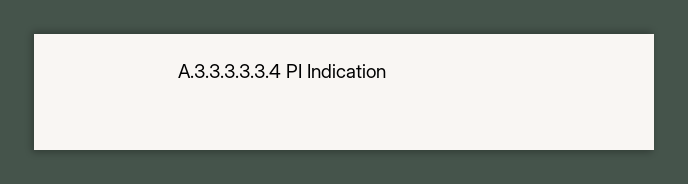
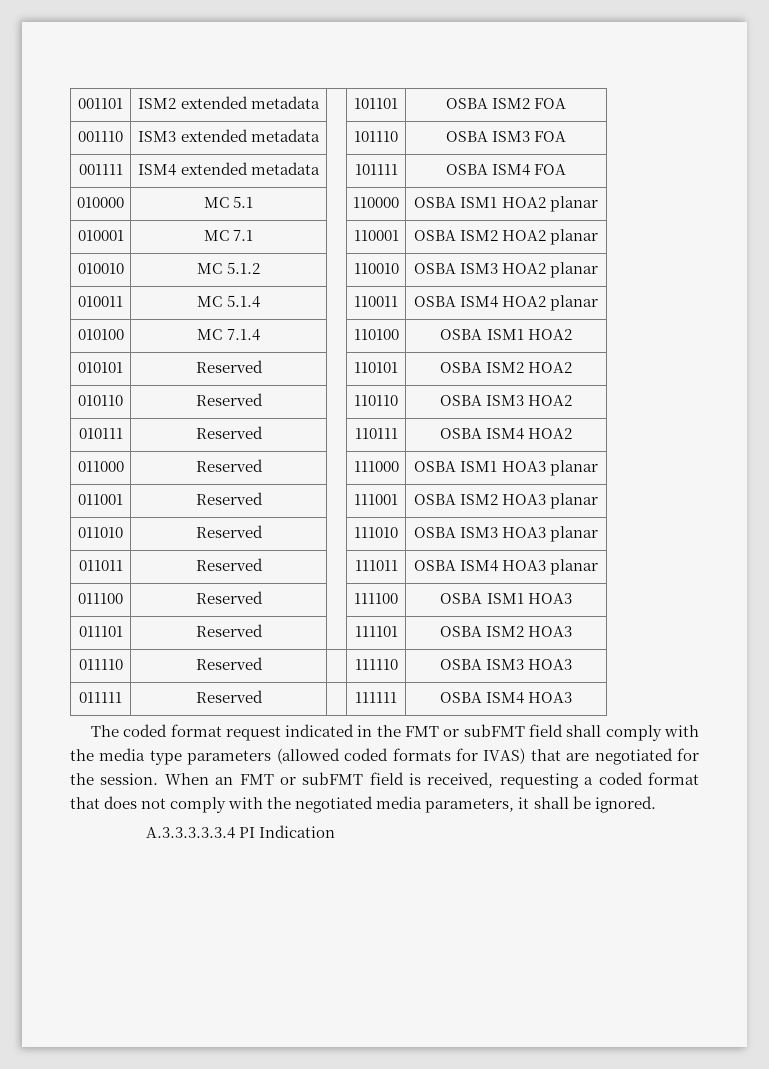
(177, 71) none -> [78,98,123,109] [138,96,320,109] [354,98,398,109] [445,98,567,109] [78,131,123,142] [138,129,320,142] [354,131,398,142] [445,131,567,142] [78,164,123,175] [138,162,320,176] [354,164,398,175] [445,164,567,176] [77,197,124,208] [203,196,254,208] [353,197,399,208] [414,196,598,212] [77,230,124,241] [203,230,254,241] [353,230,399,241] [413,229,599,245] [77,263,124,274] [197,262,260,274] [353,263,399,274] [413,262,599,278] [78,296,123,307] [197,295,260,308] [354,296,398,307] [413,295,599,311] [77,329,124,340] [197,329,260,341] [353,329,399,340] [440,329,572,340] [78,362,123,373] [195,360,263,373] [354,362,398,373] [439,362,573,373] [78,395,123,406] [195,393,263,406] [354,395,398,406] [439,395,573,406] [78,428,123,439] [195,426,263,439] [354,428,398,439] [439,428,573,440] [77,461,124,472] [195,459,263,472] [353,461,399,472] [414,460,598,476] [78,494,123,505] [195,492,263,505] [354,494,398,505] [413,493,599,509] [78,527,123,538] [195,525,263,538] [354,527,398,538] [413,526,599,542] [78,560,123,571] [195,558,263,571] [354,560,398,571] [413,559,599,575] [78,593,123,604] [195,591,263,604] [354,593,398,604] [440,593,572,604] [78,626,123,637] [195,624,263,637] [354,626,398,637] [439,626,573,637] [78,659,123,670] [195,657,263,670] [354,659,398,670] [439,659,573,670] [79,692,122,703] [195,690,263,703] [355,692,397,703] [439,692,573,704] [90,724,699,741] [70,748,699,765] [70,772,699,789] [70,796,656,813] 001101 | ISM2 extended metadata | | 101101 | OSBA ISM2 FOA // 001110 | ISM3 extended metadata | | 101110 | OSBA ISM3 FOA // 001111 | ISM4 extended metadata | | 101111 | OSBA ISM4 FOA // 010000 | MC 5.1 | | 110000 | OSBA ISM1 HOA2 planar // 010001 | MC 7.1 | | 110001 | OSBA ISM2 HOA2 planar // 010010 | MC 5.1.2 | | 110010 | OSBA ISM3 HOA2 planar // 010011 | MC 5.1.4 | | 110011 | OSBA ISM4 HOA2 planar // 010100 | MC 7.1.4 | | 110100 | OSBA ISM1 HOA2 // 010101 | Reserved | | 110101 | OSBA ISM2 HOA2 // 010110 | Reserved | | 110110 | OSBA ISM3 HOA2 // 010111 | Reserved | | 110111 | OSBA ISM4 HOA2 // 011000 | Reserved | | 111000 | OSBA ISM1 HOA3 planar // 011001 | Reserved | | 111001 | OSBA ISM2 HOA3 planar // 011010 | Reserved | | 111010 | OSBA ISM3 HOA3 planar // 011011 | Reserved | | 111011 | OSBA ISM4 HOA3 planar // 011100 | Reserved | | 111100 | OSBA ISM1 HOA3 // 011101 | Reserved | | 111101 | OSBA ISM2 HOA3 // 011110 | Reserved | | 111110 | OSBA ISM3 HOA3 // 011111 | Reserved | | 111111 | OSBA ISM4 HOA3 // The coded format request indicated in the FMT or subFMT field shall comply with the media type parameters (allowed coded formats for IVAS) that are negotiated for the session. When an FMT or subFMT field is received, requesting a coded format that does not comply with the negotiated media parameters, it shall be ignored. //

